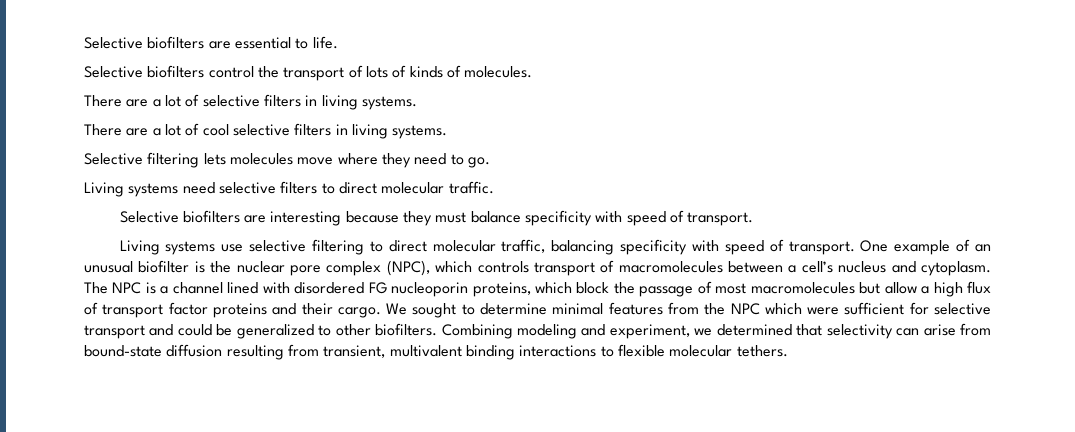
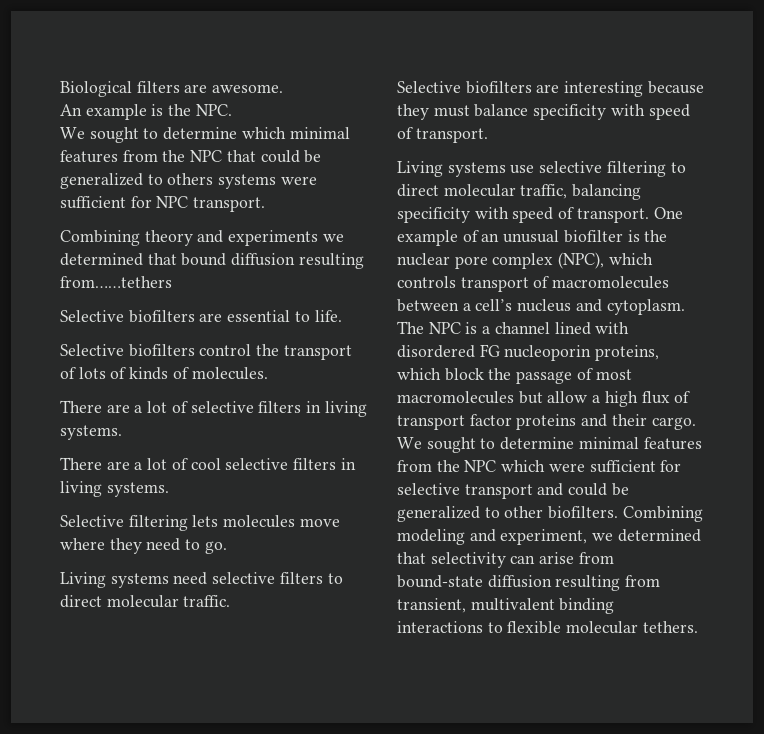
(84, 43) none -> [60,81,284,97] [60,104,232,120] [60,127,350,143] [60,150,322,163] [60,173,317,189] [60,196,266,212] [60,230,344,246] [60,253,364,269] [60,276,172,288] Biological filters are awesome. // An example is the NPC. // We sought to determine which minimal features from the NPC that could be generalized to others systems were sufficient for NPC transport. // Combining theory and experiments we determined that bound diffusion resulting from……tethers //

